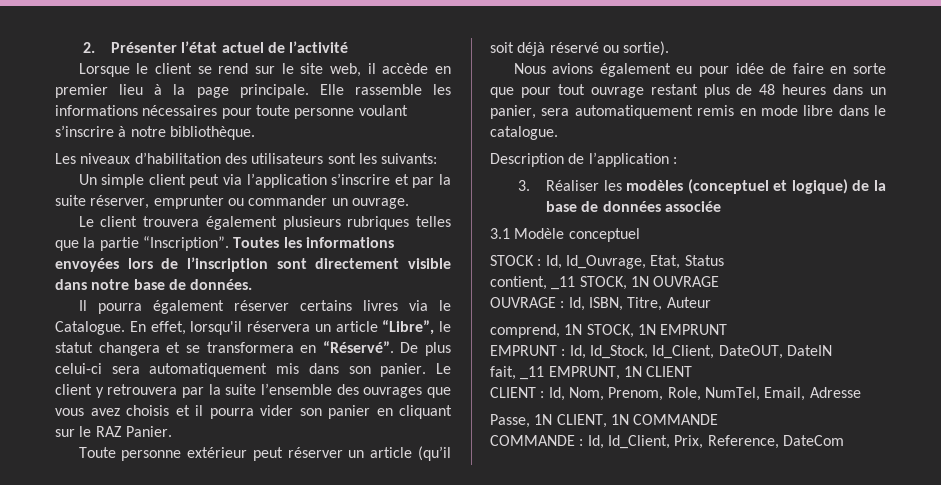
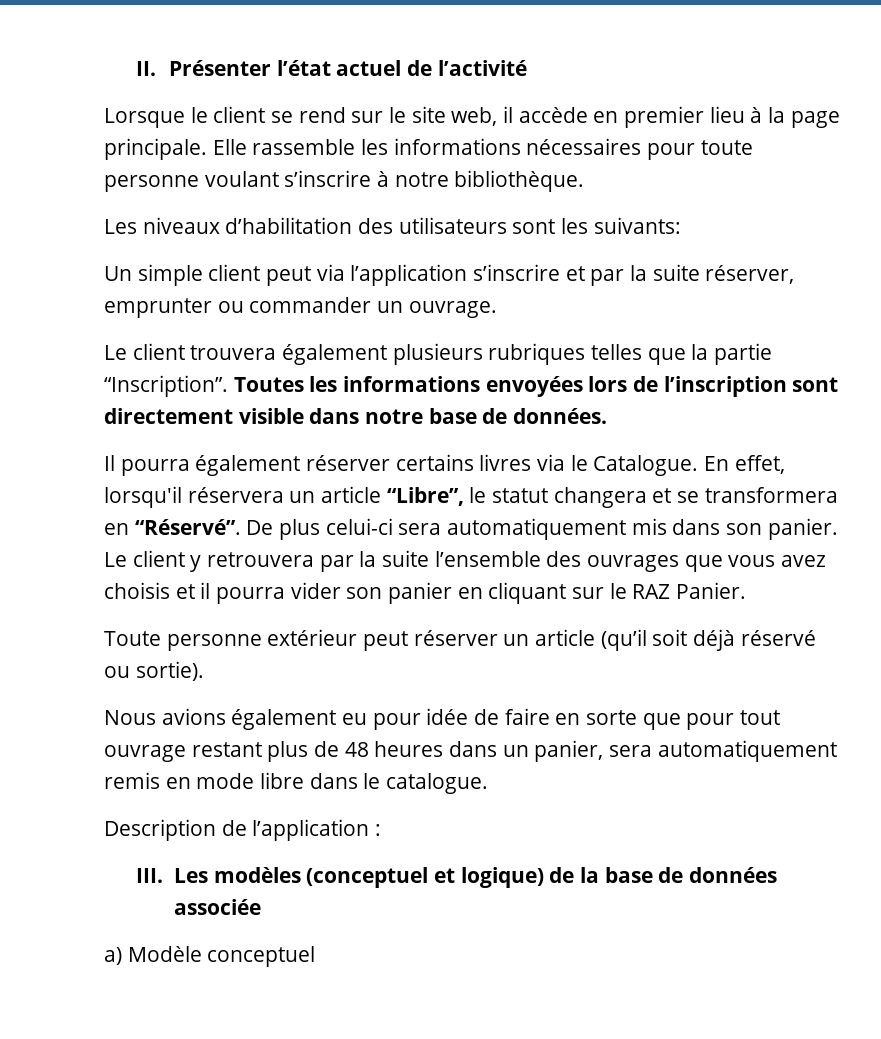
[82,42,95,53] 2. -> [136,61,157,76] II.
[517,180,622,191] 3. Réaliser les -> [136,868,208,883] III. Les
[490,228,510,239] 3.1 -> [104,947,122,965] a)
[490,255,724,269] [490,276,720,290] [490,297,711,311] [490,324,728,338] [490,345,832,359] [490,366,693,380] [490,387,861,401] [490,414,719,428] [490,435,844,449] // STOCK : Id, Id_Ouvrage, Etat, Status // contient, _11 STOCK, 1N OUVRAGE // OUVRAGE : Id, ISBN, Titre, Auteur // comprend, 1N STOCK, 1N EMPRUNT // EMPRUNT : Id, Id_Stock, Id_Client, DateOUT, DateIN // fait, _11 EMPRUNT, 1N CLIENT // CLIENT : Id, Nom, Prenom, Role, NumTel, Email, Adresse // Passe, 1N CLIENT, 1N COMMANDE // COMMANDE : Id, Id_Client, Prix, Reference, DateCom -> (316, 956) none

